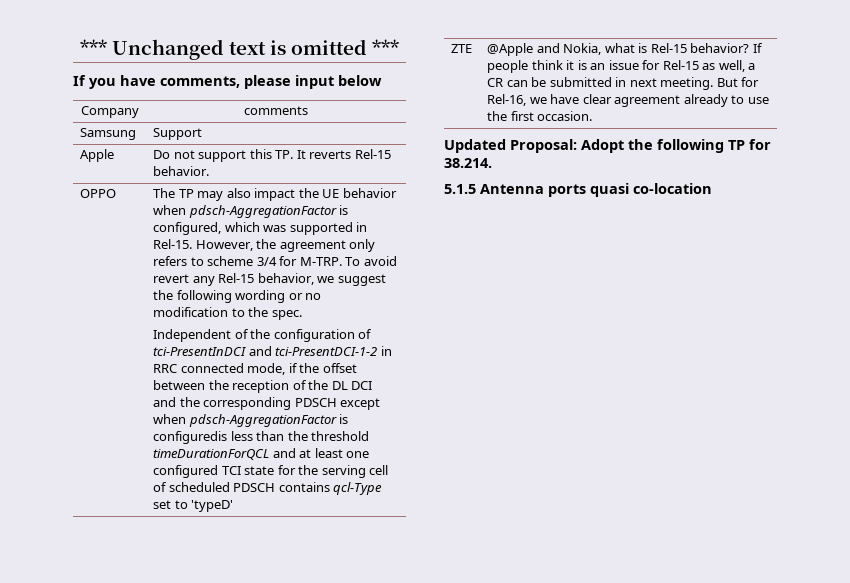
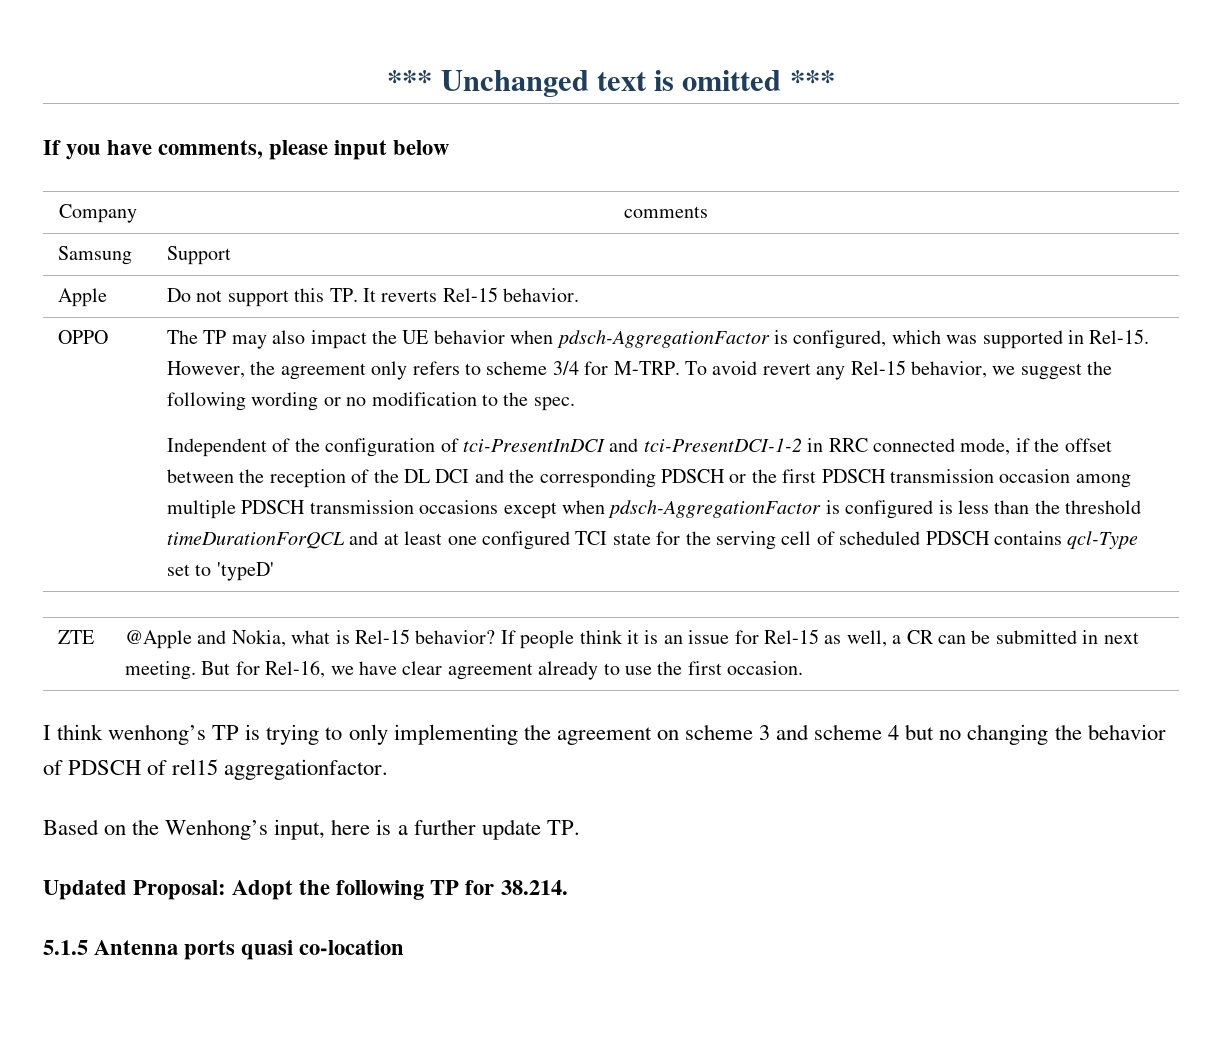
(337, 402) none -> [729,469,1131,488] [167,500,499,519] or the first PDSCH transmission occasion among multiple PDSCH transmission occasions
[153,431,228,444] configuredis -> [845,500,953,519] configured is
(593, 116) none -> [43,724,1166,745] [43,759,389,780] [43,819,580,840] // I think wenhong’s TP is trying to only implementing the agreement on scheme 3 and scheme 4 but no changing the behavior of PDSCH of rel15 aggregationfactor. // Based on the Wenhong’s input, here is a further update TP.

